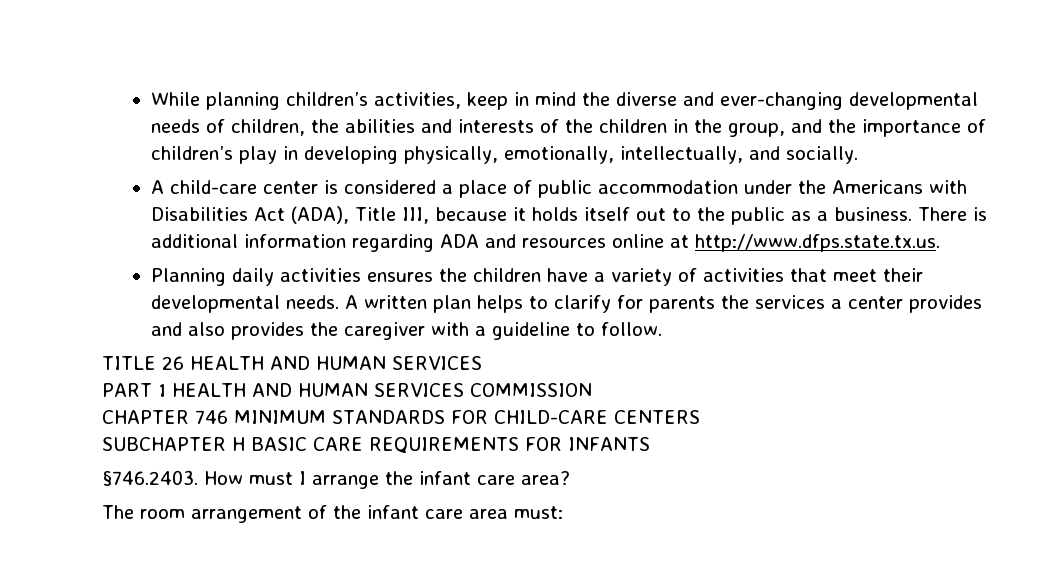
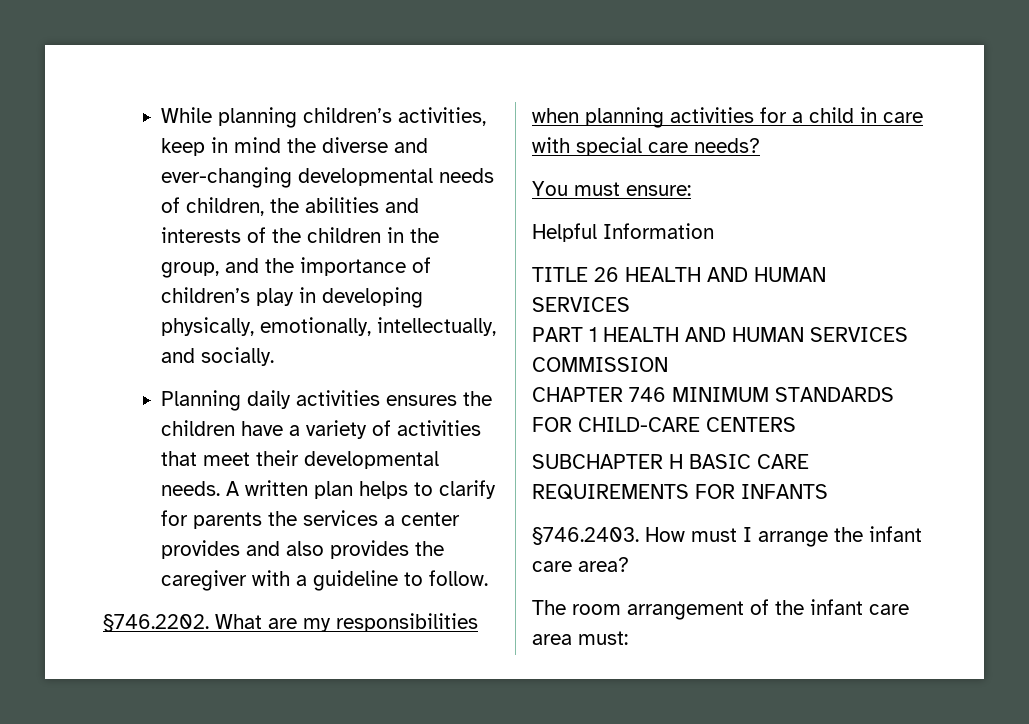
[151,180,968,198] [151,206,988,225] [151,234,941,252] // A child-care center is considered a place of public accommodation under the Americans with Disabilities Act (ADA), Title III, because it holds itself out to the public as a business. There is additional information regarding ADA and resources online at http://www.dfps.state.tx.us. -> (275, 356) none
(663, 329) none -> [103,613,478,632] [532,107,923,128] [532,137,760,156] [532,181,691,196] [532,223,714,242] // §746.2202. What are my responsibilities when planning activities for a child in care with special care needs? // You must ensure: // Helpful Information

